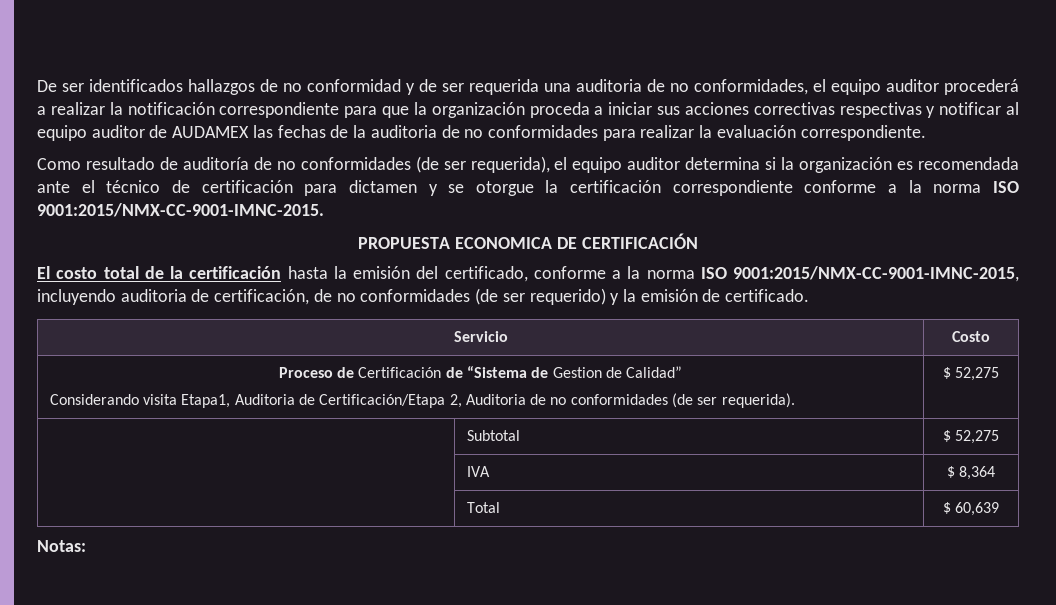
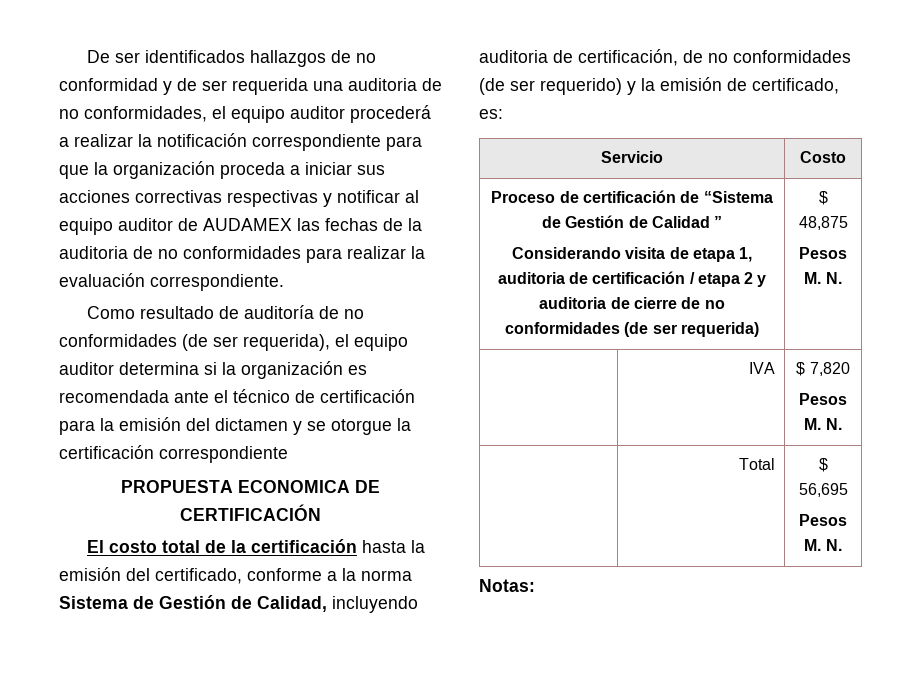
(338, 190) none -> [100,417,210,431] la emisión del
[804,180,1019,193] [37,203,324,217] conforme a la norma ISO 9001:2015/NMX-CC-9001-IMNC-2015. -> (288, 454) none
[700,266,1019,282] ISO 9001:2015/NMX-CC-9001-IMNC-2015, -> [59,595,327,612] Sistema de Gestión de Calidad,
[725,289,810,302] certificado. -> [752,78,839,94] [479,109,503,119] certificado, es:
[358,367,442,378] Certificación -> [583,190,676,203] certificación
[552,366,683,378] [49,393,795,408] [942,367,1000,381] [466,430,520,441] [942,430,1000,444] [466,466,490,477] [946,466,996,480] [466,502,500,513] [942,502,1000,516] Gestion de Calidad” // Considerando visita Etapa1, Auditoria de Certificación/Etapa 2, Auditoria de no conformidades (de ser requerida). | $ 52,275 // | Subtotal | $ 52,275 // | IVA | $ 8,364 // | Total | $ 60,639 -> [565,215,723,228] [511,247,753,262] [497,271,767,287] [539,297,725,309] [505,322,759,337] [818,191,828,205] [798,216,848,230] [799,247,847,259] [804,272,842,284] [748,362,775,374] [796,362,850,376] [799,393,847,405] [804,418,842,430] [738,458,775,470] [818,458,828,472] [798,483,848,497] [799,514,847,526] [804,539,842,551] Gestión de Calidad ” // Considerando visita de etapa 1, auditoria de certificación / etapa 2 y auditoria de cierre de no conformidades (de ser requerida) | $ 48,875 // Pesos M. N. // | IVA | $ 7,820 // Pesos M. N. // | Total | $ 56,695 // Pesos M. N.

